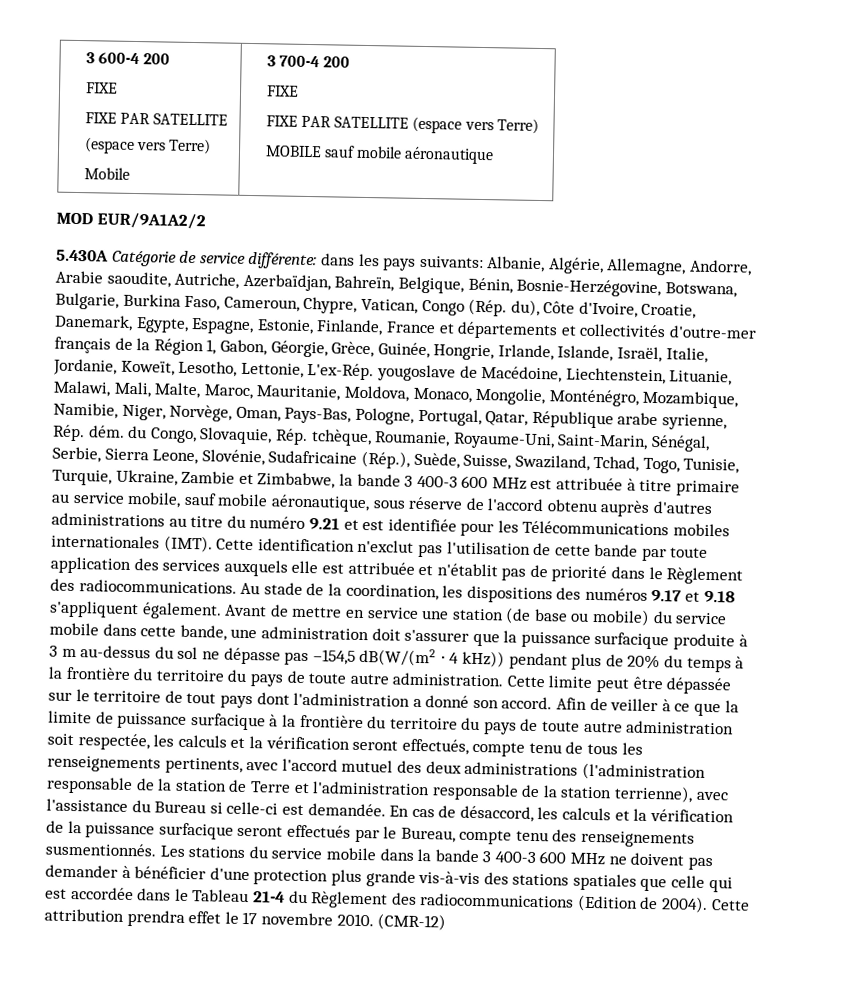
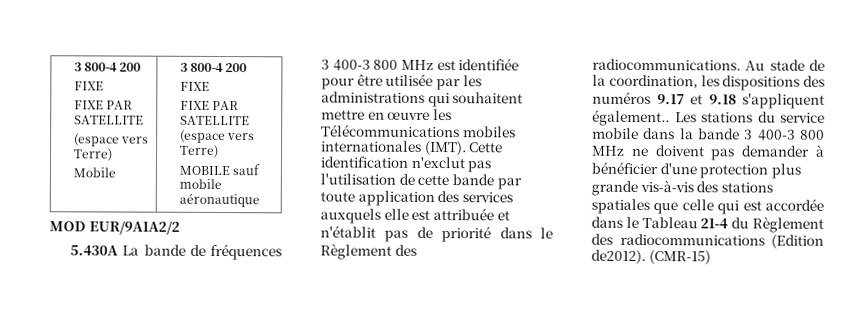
[85,52,140,65] 3 600-4 -> [73,62,117,72] 3 800-4
[278,55,320,68] 700-4 -> [189,62,223,73] 800-4
[111,250,753,276] [55,270,737,298] [55,292,697,319] [54,314,757,340] [54,336,708,363] [53,358,733,386] [53,380,739,409] [53,402,727,431] [52,424,710,452] [52,446,740,474] [52,469,489,489] Catégorie de service différente: dans les pays suivants: Albanie, Algérie, Allemagne, Andorre, Arabie saoudite, Autriche, Azerbaïdjan, Bahreïn, Belgique, Bénin, Bosnie-Herzégovine, Botswana, Bulgarie, Burkina Faso, Cameroun, Chypre, Vatican, Congo (Rép. du), Côte d'Ivoire, Croatie, Danemark, Egypte, Espagne, Estonie, Finlande, France et départements et collectivités d'outre-mer français de la Région 1, Gabon, Géorgie, Grèce, Guinée, Hongrie, Irlande, Islande, Israël, Italie, Jordanie, Koweït, Lesotho, Lettonie, L'ex-Rép. yougoslave de Macédoine, Liechtenstein, Lituanie, Malawi, Mali, Malte, Maroc, Mauritanie, Moldova, Monaco, Mongolie, Monténégro, Mozambique, Namibie, Niger, Norvège, Oman, Pays-Bas, Pologne, Portugal, Qatar, République arabe syrienne, Rép. dém. du Congo, Slovaquie, Rép. tchèque, Roumanie, Royaume-Uni, Saint-Marin, Sénégal, Serbie, Sierra Leone, Slovénie, Sudafricaine (Rép.), Suède, Suisse, Swaziland, Tchad, Togo, Tunisie, Turquie, Ukraine, Zambie et Zimbabwe, la bande 3 400-3 600 -> [122,243,282,261] [321,59,399,71] La bande de fréquences 3 400-3 800
[556,477,740,497] [51,491,714,517] [51,512,495,537] attribuée à titre primaire au service mobile, sauf mobile aéronautique, sous réserve de l'accord obtenu auprès d'autres administrations au titre du numéro 9.21 et est identifiée pour -> [458,58,520,71] [321,73,482,91] [321,91,524,108] [321,109,431,120] identifiée pour être utilisée par les administrations qui souhaitent mettre en œuvre
[141,602,728,626] [49,622,748,651] [49,645,745,673] [48,666,732,695] [48,689,739,717] [48,710,735,735] [47,733,643,757] [47,755,706,781] [46,776,729,803] [46,798,734,823] [46,820,696,848] [45,842,157,857] également. Avant de mettre en service une station (de base ou mobile) du service mobile dans cette bande, une administration doit s'assurer que la puissance surfacique produite à 3 m au-dessus du sol ne dépasse pas –154,5 dB(W/(m2 ⋅ 4 kHz)) pendant plus de 20% du temps à la frontière du territoire du pays de toute autre administration. Cette limite peut être dépassée sur le territoire de tout pays dont l'administration a donné son accord. Afin de veiller à ce que la limite de puissance surfacique à la frontière du territoire du pays de toute autre administration soit respectée, les calculs et la vérification seront effectués, compte tenu de tous les renseignements pertinents, avec l'accord mutuel des deux administrations (l'administration responsable de la station de Terre et l'administration responsable de la station terrienne), avec l'assistance du Bureau si celle-ci est demandée. En cas de désaccord, les calculs et la vérification de la puissance surfacique seront effectués par le Bureau, compte tenu des renseignements susmentionnés. -> [592,109,670,127] également..
[539,851,567,864] 600 -> [800,129,825,140] 800
[639,896,750,914] [44,908,447,931] de 2004). Cette attribution prendra effet le 17 novembre 2010. (CMR-12) -> [591,249,711,265] de2012). (CMR-15)

